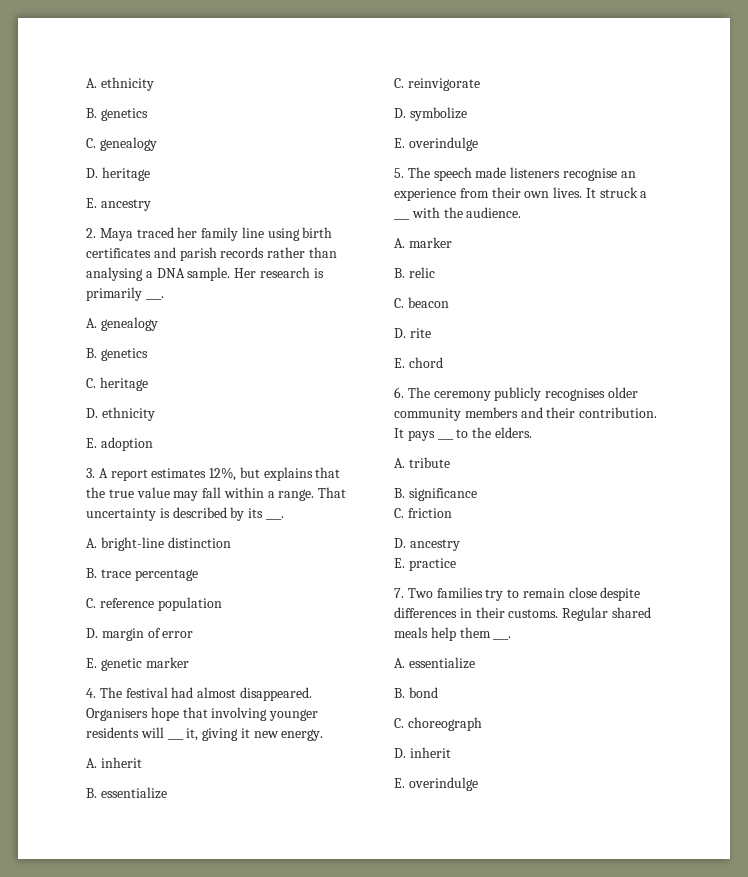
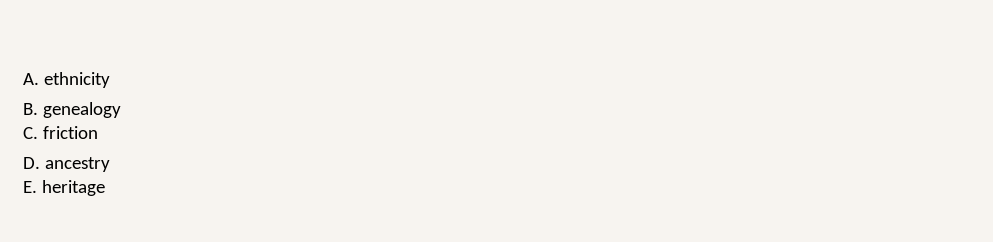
[100,108,148,121] [86,137,157,151] [86,167,150,181] [86,198,151,211] [86,227,333,241] [86,247,337,261] [86,267,324,281] [86,287,164,301] [86,317,158,331] [86,348,148,361] [86,377,148,391] [86,407,155,421] [86,437,153,451] [86,467,341,481] [86,487,347,501] [86,507,284,521] [86,537,231,551] [86,568,198,581] [86,597,222,611] [86,628,194,641] [86,657,189,671] [86,687,312,701] [86,707,319,721] [86,727,164,738] [167,728,324,741] [86,757,142,768] [86,787,167,799] [394,78,480,91] [394,107,467,121] [394,137,478,151] [394,167,636,181] [394,187,648,201] [394,218,410,220] [411,207,522,218] [394,237,452,248] [394,267,435,278] [394,297,449,308] [394,328,431,338] [394,357,443,368] [394,387,638,401] [394,407,658,421] [394,428,454,441] [456,427,532,438] [394,457,450,468] [394,488,477,501] genetics // C. genealogy // D. heritage // E. ancestry // 2. Maya traced her family line using birth certificates and parish records rather than analysing a DNA sample. Her research is primarily ___. // A. genealogy // B. genetics // C. heritage // D. ethnicity // E. adoption // 3. A report estimates 12%, but explains that the true value may fall within a range. That uncertainty is described by its ___. // A. bright-line distinction // B. trace percentage // C. reference population // D. margin of error // E. genetic marker // 4. The festival had almost disappeared. Organisers hope that involving younger residents will ___ it, giving it new energy. // A. inherit // B. essentialize // C. reinvigorate // D. symbolize // E. overindulge // 5. The speech made listeners recognise an experience from their own lives. It struck a ___ with the audience. // A. marker // B. relic // C. beacon // D. rite // E. chord // 6. The ceremony publicly recognises older community members and their contribution. It pays ___ to the elders. // A. tribute // B. significance -> [42,102,121,118] genealogy
[408,558,456,571] [394,587,641,601] [394,607,651,621] [394,627,512,641] [394,657,475,669] [394,687,438,698] [394,717,482,731] [394,747,451,758] [394,777,478,791] practice // 7. Two families try to remain close despite differences in their customs. Regular shared meals help them ___. // A. essentialize // B. bond // C. choreograph // D. inherit // E. overindulge -> [41,180,105,196] heritage

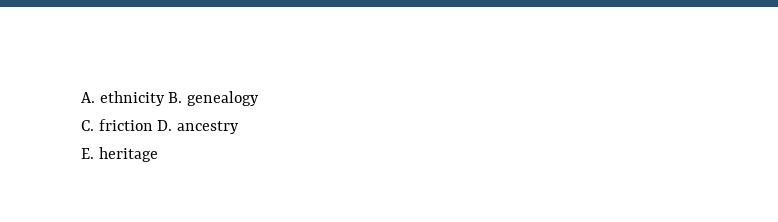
(110, 80) // -> (165, 98) none
(98, 132) // -> (153, 125) none

